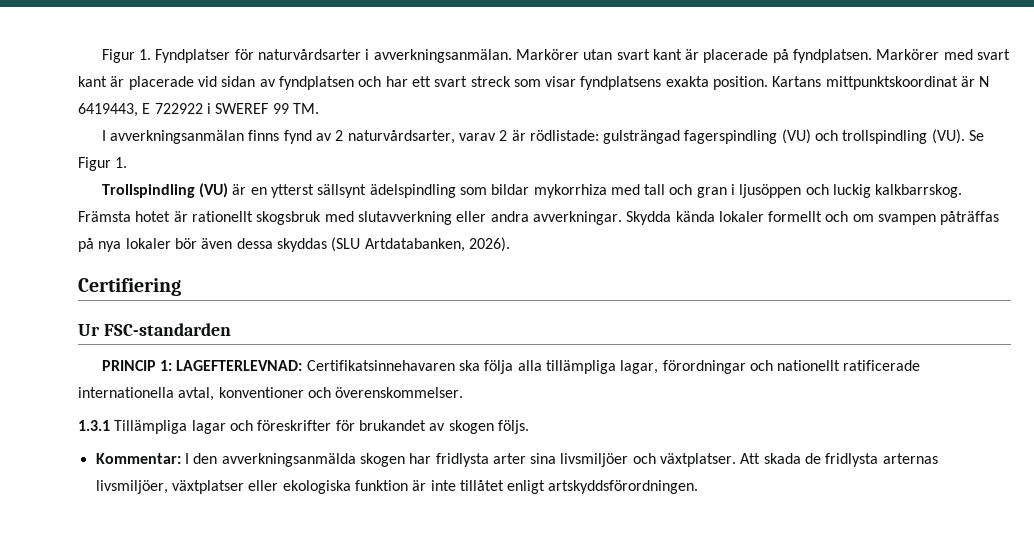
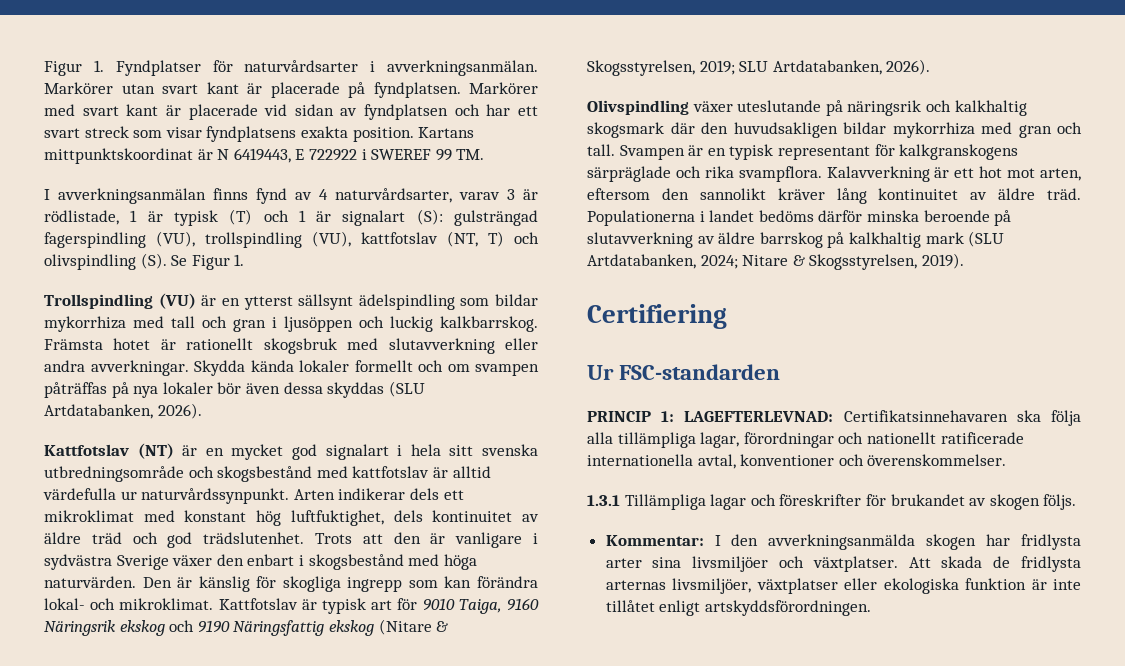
[335,130,344,141] 2 -> [319,189,328,200] 4
[499,129,965,144] 2 är rödlistade: gulsträngad fagerspindling (VU) och trollspindling (VU). -> [507,189,538,200] [44,209,538,226] [44,231,539,248] [44,253,167,270] 3 är rödlistade, 1 är typisk (T) och 1 är signalart (S): gulsträngad fagerspindling (VU), trollspindling (VU), kattfotslav (NT, T) och olivspindling (S).
(510, 244) none -> [44,443,539,460] [44,466,491,482] [43,488,464,504] [44,510,539,526] [44,532,538,548] [44,554,477,570] [44,576,538,592] [44,598,539,614] [44,619,449,636] [587,59,931,76] [587,100,1027,116] [587,122,1082,138] [587,144,1019,160] [587,166,1081,182] [587,188,1081,204] [587,210,1012,226] [587,231,1005,248] [587,253,964,270] // Kattfotslav (NT) är en mycket god signalart i hela sitt svenska utbredningsområde och skogsbestånd med kattfotslav är alltid värdefulla ur naturvårdssynpunkt. Arten indikerar dels ett mikroklimat med konstant hög luftfuktighet, dels kontinuitet av äldre träd och god trädslutenhet. Trots att den är vanligare i sydvästra Sverige växer den enbart i skogsbestånd med höga naturvärden. Den är känslig för skogliga ingrepp som kan förändra lokal- och mikroklimat. Kattfotslav är typisk art för 9010 Taiga, 9160 Näringsrik ekskog och 9190 Näringsfattig ekskog (Nitare & Skogsstyrelsen, 2019; SLU Artdatabanken, 2026). // Olivspindling växer uteslutande på näringsrik och kalkhaltig skogsmark där den huvudsakligen bildar mykorrhiza med gran och tall. Svampen är en typisk representant för kalkgranskogens särpräglade och rika svampflora. Kalavverkning är ett hot mot arten, eftersom den sannolikt kräver lång kontinuitet av äldre träd. Populationerna i landet bedöms därför minska beroende på slutavverkning av äldre barrskog på kalkhaltig mark (SLU Artdatabanken, 2024; Nitare & Skogsstyrelsen, 2019).

